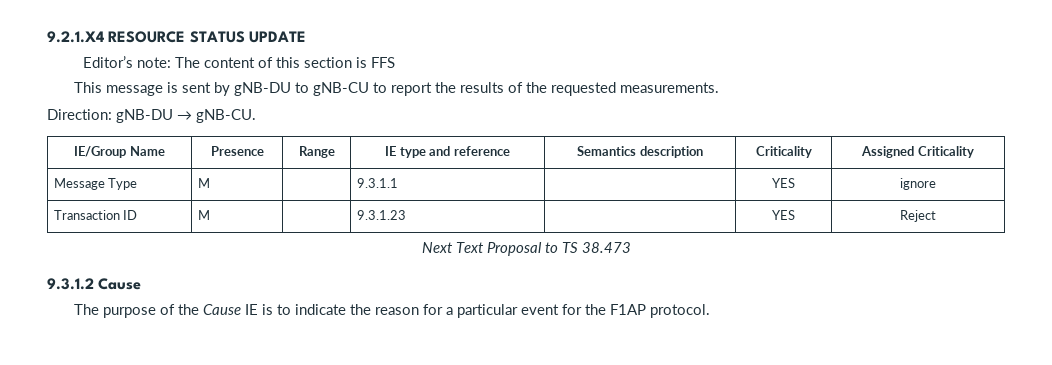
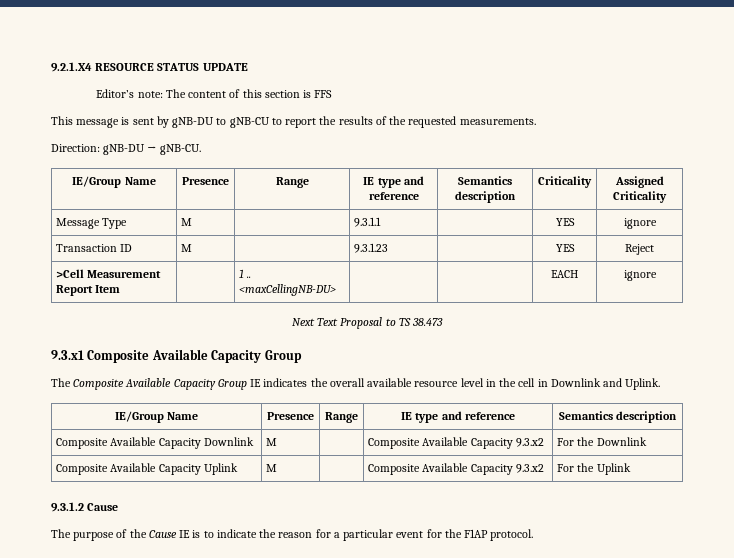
(936, 216) none -> [56,269,162,278] [56,285,121,296] [239,269,252,278] [239,284,337,296] [551,270,578,278] [623,270,657,281] // >Cell Measurement Report Item | | 1 .. <maxCellingNB-DU> | | | EACH | ignore
(631, 247) none -> [51,349,302,363] [51,378,661,390] [114,411,199,423] [267,412,314,420] [325,412,358,423] [401,411,515,423] [558,411,678,423] [56,437,254,449] [266,438,278,446] [368,437,544,449] [557,437,647,446] [56,463,238,475] [266,464,278,472] [368,463,544,475] [557,463,631,475] // 9.3.x1 Composite Available Capacity Group // The Composite Available Capacity Group IE indicates the overall available resource level in the cell in Downlink and Uplink. // IE/Group Name | Presence | Range | IE type and reference | Semantics description // Composite Available Capacity Downlink | M | | Composite Available Capacity 9.3.x2 | For the Downlink // Composite Available Capacity Uplink | M | | Composite Available Capacity 9.3.x2 | For the Uplink

